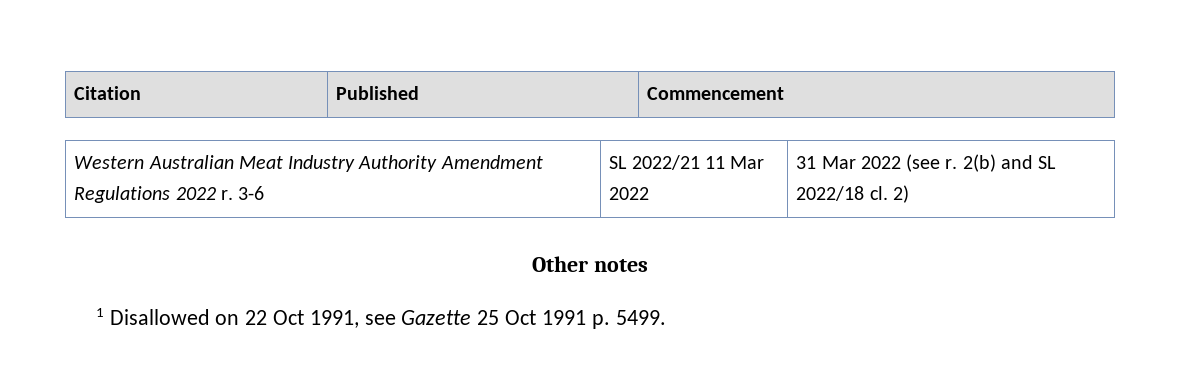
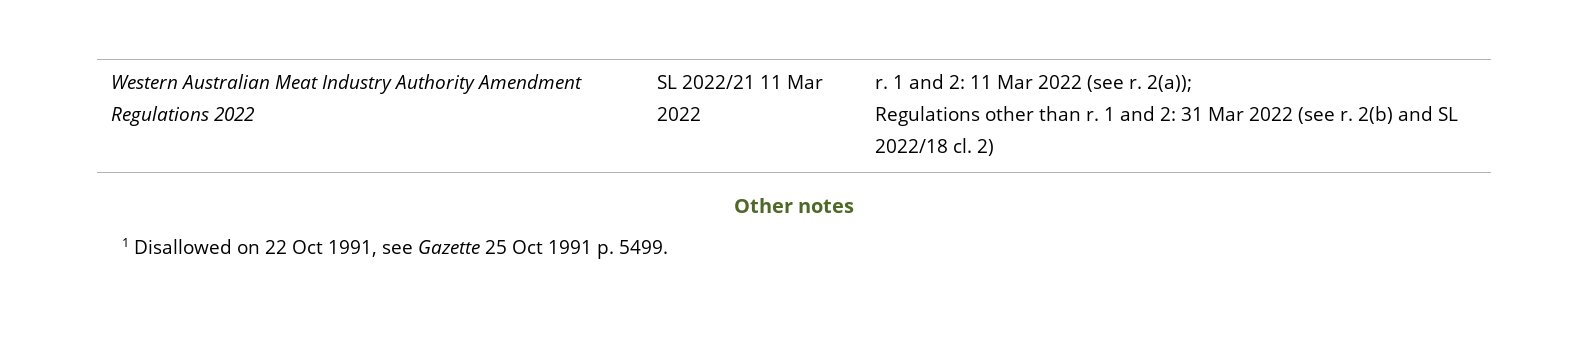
[74,86,142,100] [336,86,420,100] [647,87,785,100] Citation | Published | Commencement // -> (111, 82) none
[220,186,265,200] r. 3-6 -> (256, 114) none
(650, 193) none -> [875,74,1193,92] [875,106,1177,126] r. 1 and 2: 11 Mar 2022 (see r. 2(a)); // Regulations other than r. 1 and 2:

